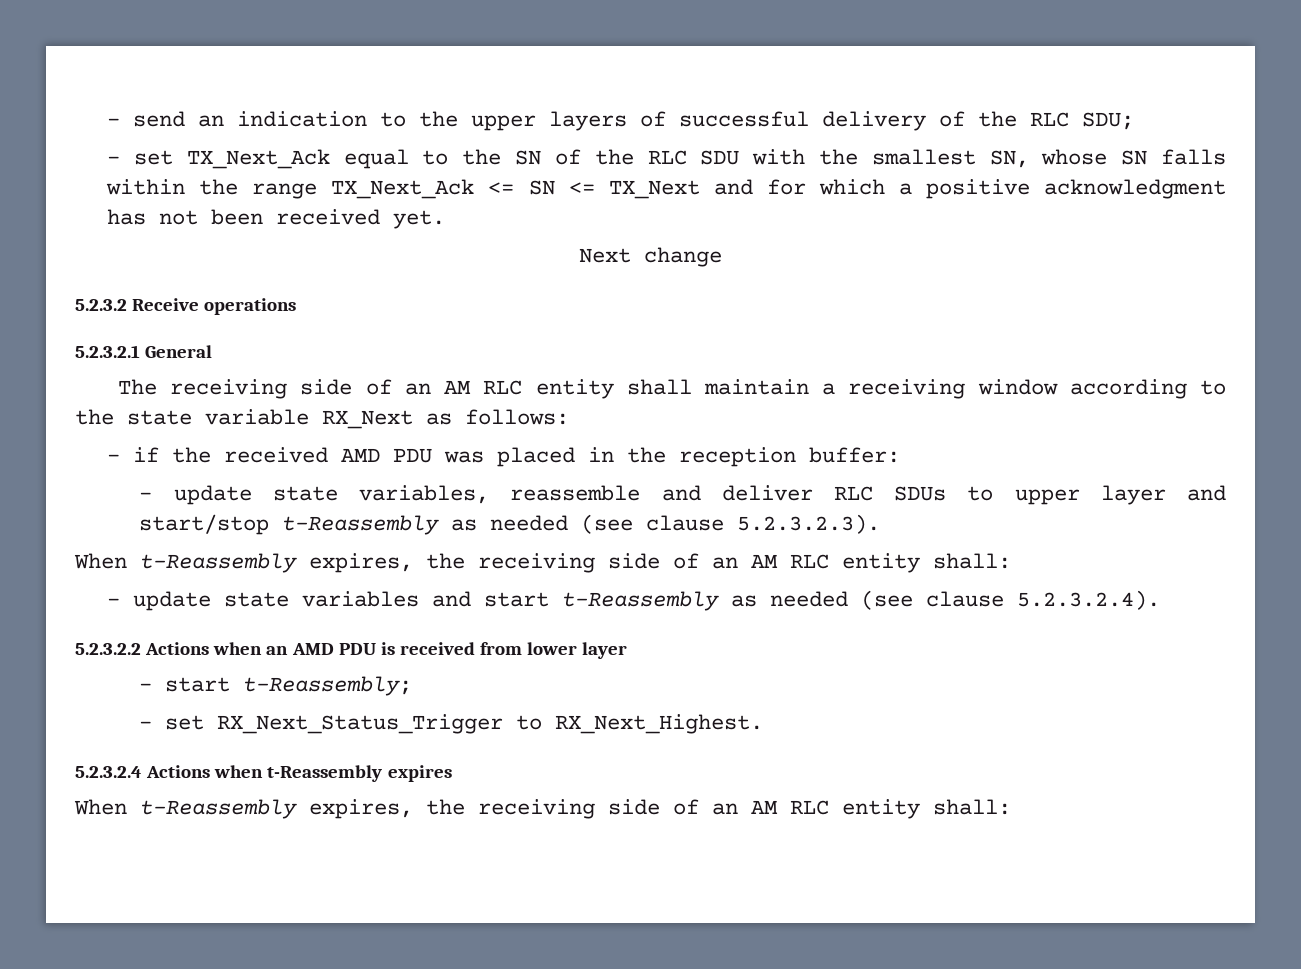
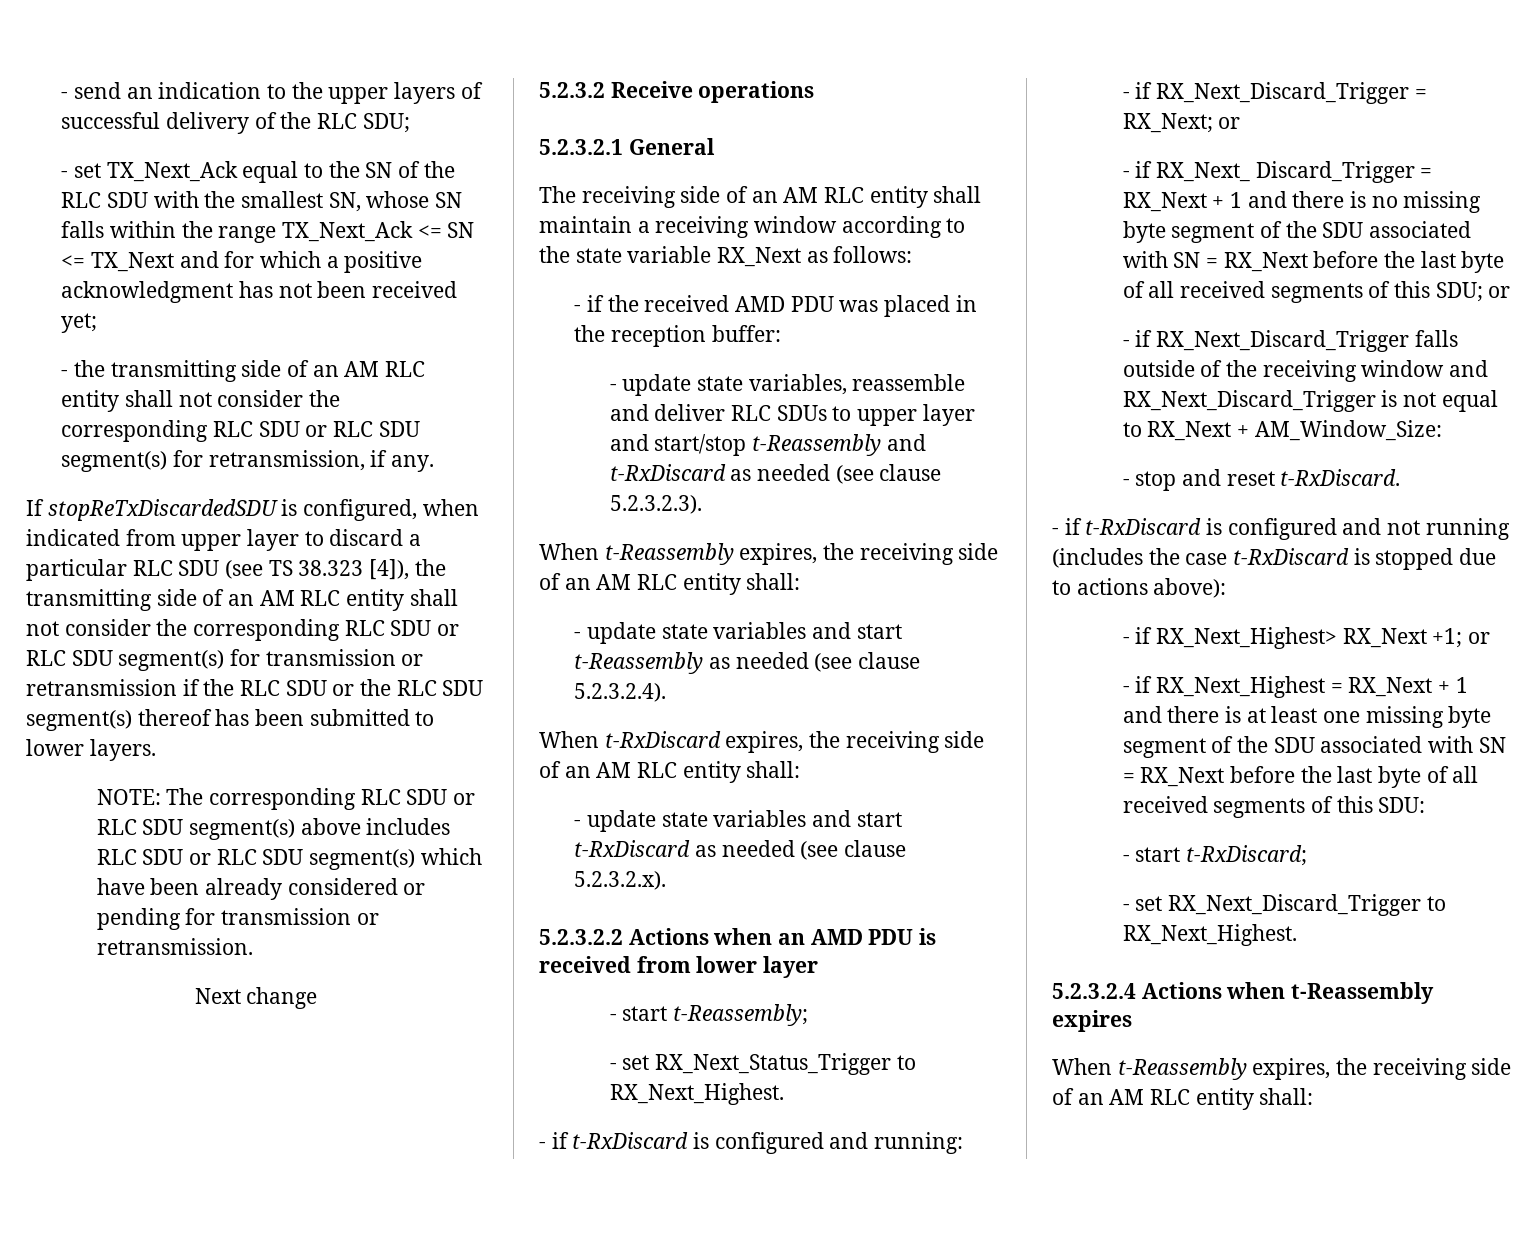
[393,210,446,229] yet. -> [61,313,98,333] [61,360,425,382] [61,390,340,412] [61,420,420,442] [61,450,434,472] [26,499,479,521] [26,529,422,551] [26,559,446,581] [26,589,458,611] [26,619,460,641] [26,649,424,671] [26,679,484,696] [26,709,435,731] [26,739,156,761] [96,788,475,810] [96,818,451,840] [96,848,482,870] [96,878,426,900] [96,908,379,930] [96,938,253,955] yet; // - the transmitting side of an AM RLC entity shall not consider the corresponding RLC SDU or RLC SDU segment(s) for retransmission, if any. // If stopReTxDiscardedSDU is configured, when indicated from upper layer to discard a particular RLC SDU (see TS 38.323 [4]), the transmitting side of an AM RLC entity shall not consider the corresponding RLC SDU or RLC SDU segment(s) for transmission or retransmission if the RLC SDU or the RLC SDU segment(s) thereof has been submitted to lower layers. // NOTE: The corresponding RLC SDU or RLC SDU segment(s) above includes RLC SDU or RLC SDU segment(s) which have been already considered or pending for transmission or retransmission.
(440, 525) none -> [886,434,926,451] [609,464,726,481] and t-RxDiscard
(1161, 600) none -> [539,731,985,753] [539,761,801,783] [574,810,902,832] [574,840,906,860] [574,871,667,890] // When t-RxDiscard expires, the receiving side of an AM RLC entity shall: // - update state variables and start t-RxDiscard as needed (see clause 5.2.3.2.x).
(764, 724) none -> [539,1132,964,1154] [1122,82,1427,104] [1122,113,1241,133] [1122,161,1433,183] [1122,191,1482,213] [1122,221,1471,243] [1122,251,1505,273] [1122,281,1511,303] [1122,330,1458,352] [1122,360,1488,382] [1122,390,1498,412] [1122,420,1442,441] [1122,469,1401,491] [1052,518,1510,540] [1052,548,1497,570] [1052,578,1227,598] [1122,627,1490,649] [1122,676,1468,698] [1122,706,1492,728] [1122,736,1506,758] [1122,766,1479,788] [1122,796,1426,818] [1122,845,1307,866] [1122,894,1446,916] [1122,924,1297,946] // - if t-RxDiscard is configured and running: // - if RX_Next_Discard_Trigger = RX_Next; or // - if RX_Next_ Discard_Trigger = RX_Next + 1 and there is no missing byte segment of the SDU associated with SN = RX_Next before the last byte of all received segments of this SDU; or // - if RX_Next_Discard_Trigger falls outside of the receiving window and RX_Next_Discard_Trigger is not equal to RX_Next + AM_Window_Size: // - stop and reset t-RxDiscard. // - if t-RxDiscard is configured and not running (includes the case t-RxDiscard is stopped due to actions above): // - if RX_Next_Highest> RX_Next +1; or // - if RX_Next_Highest = RX_Next + 1 and there is at least one missing byte segment of the SDU associated with SN = RX_Next before the last byte of all received segments of this SDU: // - start t-RxDiscard; // - set RX_Next_Discard_Trigger to RX_Next_Highest.

